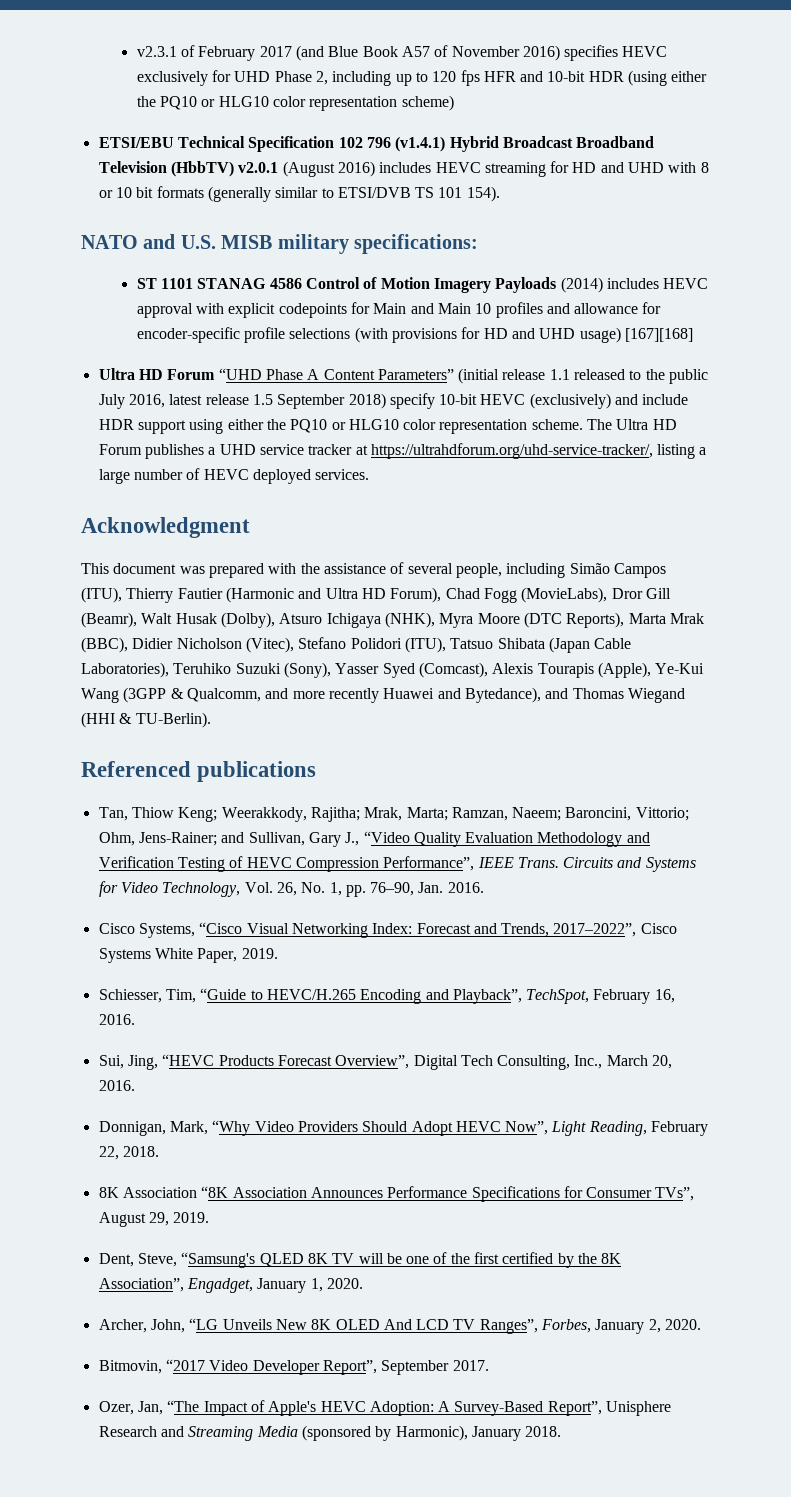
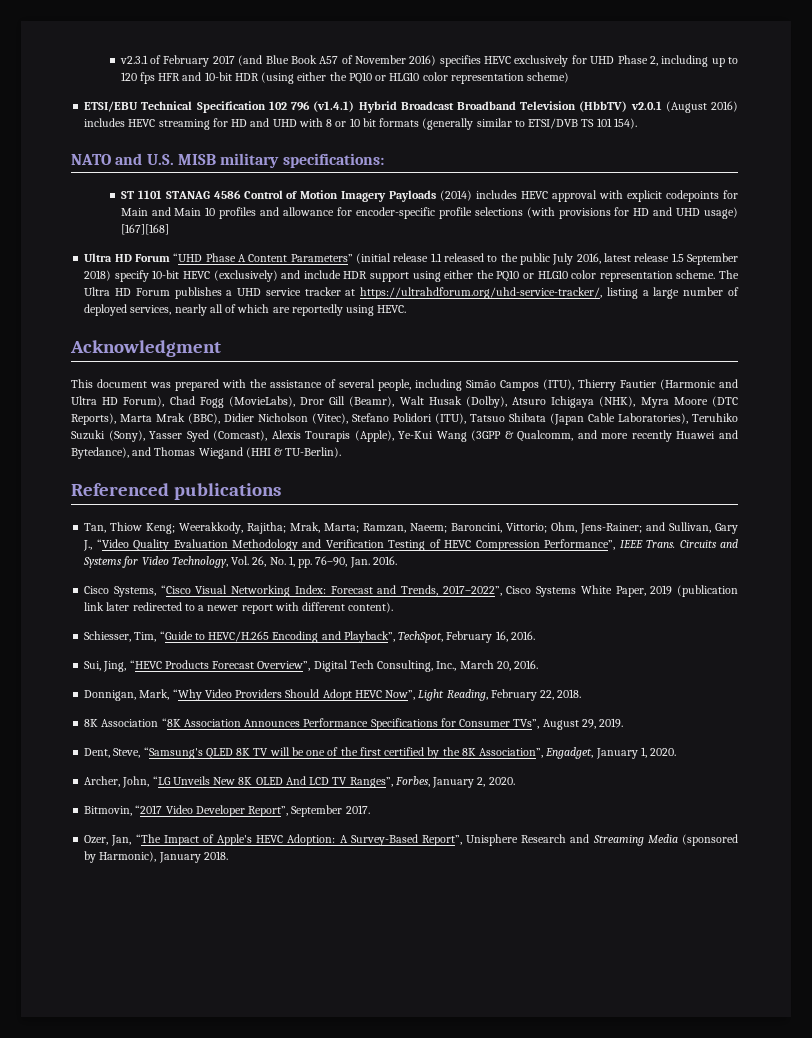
[203,469,370,484] HEVC deployed services. -> [84,304,407,316] deployed services, nearly all of which are reportedly using HEVC.
[241,948,278,959] 2019. -> [650,585,738,597] [84,602,394,614] 2019 (publication link later redirected to a newer report with different content).

